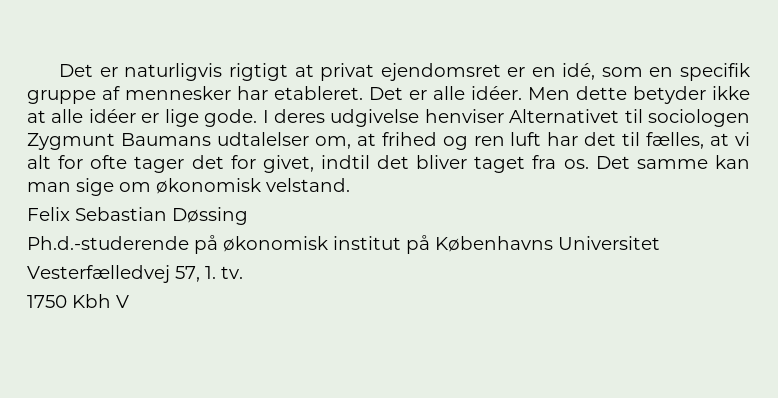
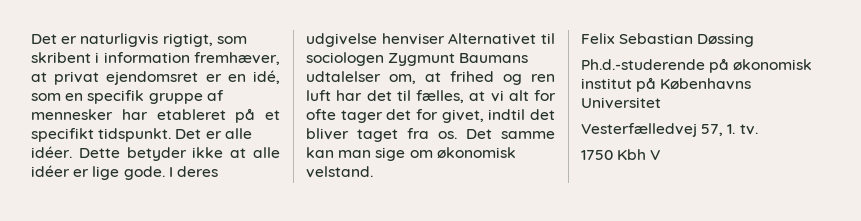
[228,63,288,81] rigtigt -> [162,33,247,47] [31,52,280,65] rigtigt, som skribent i information fremhæver,
[274,86,363,100] etableret. -> [156,108,280,123] [31,128,172,142] etableret på et specifikt tidspunkt.
[528,86,627,100] Men dette -> [78,148,120,158] Dette

